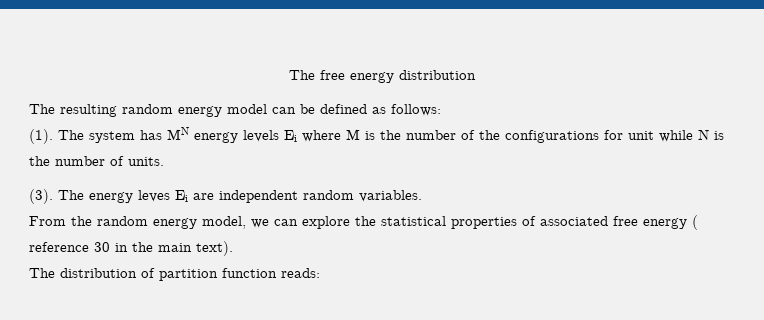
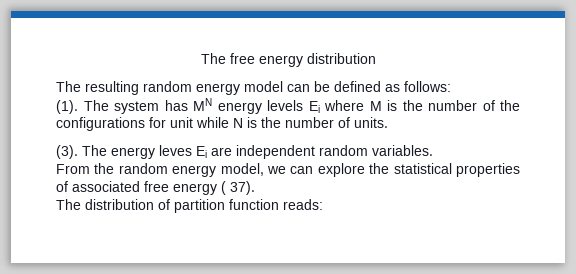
[29,241,233,256] reference 30 in the main text). -> [230,181,255,195] 37).

